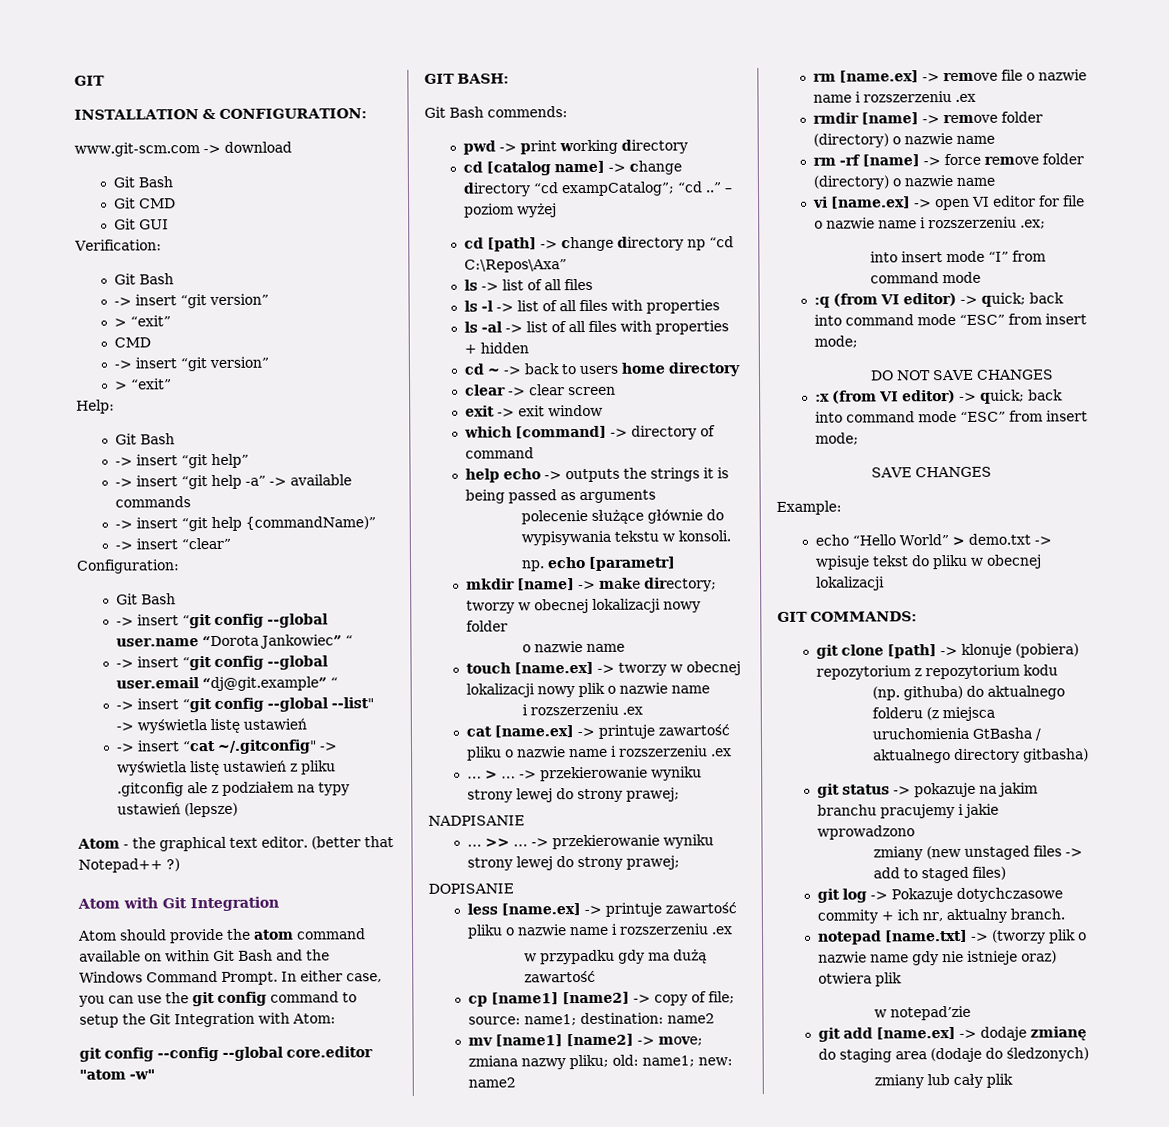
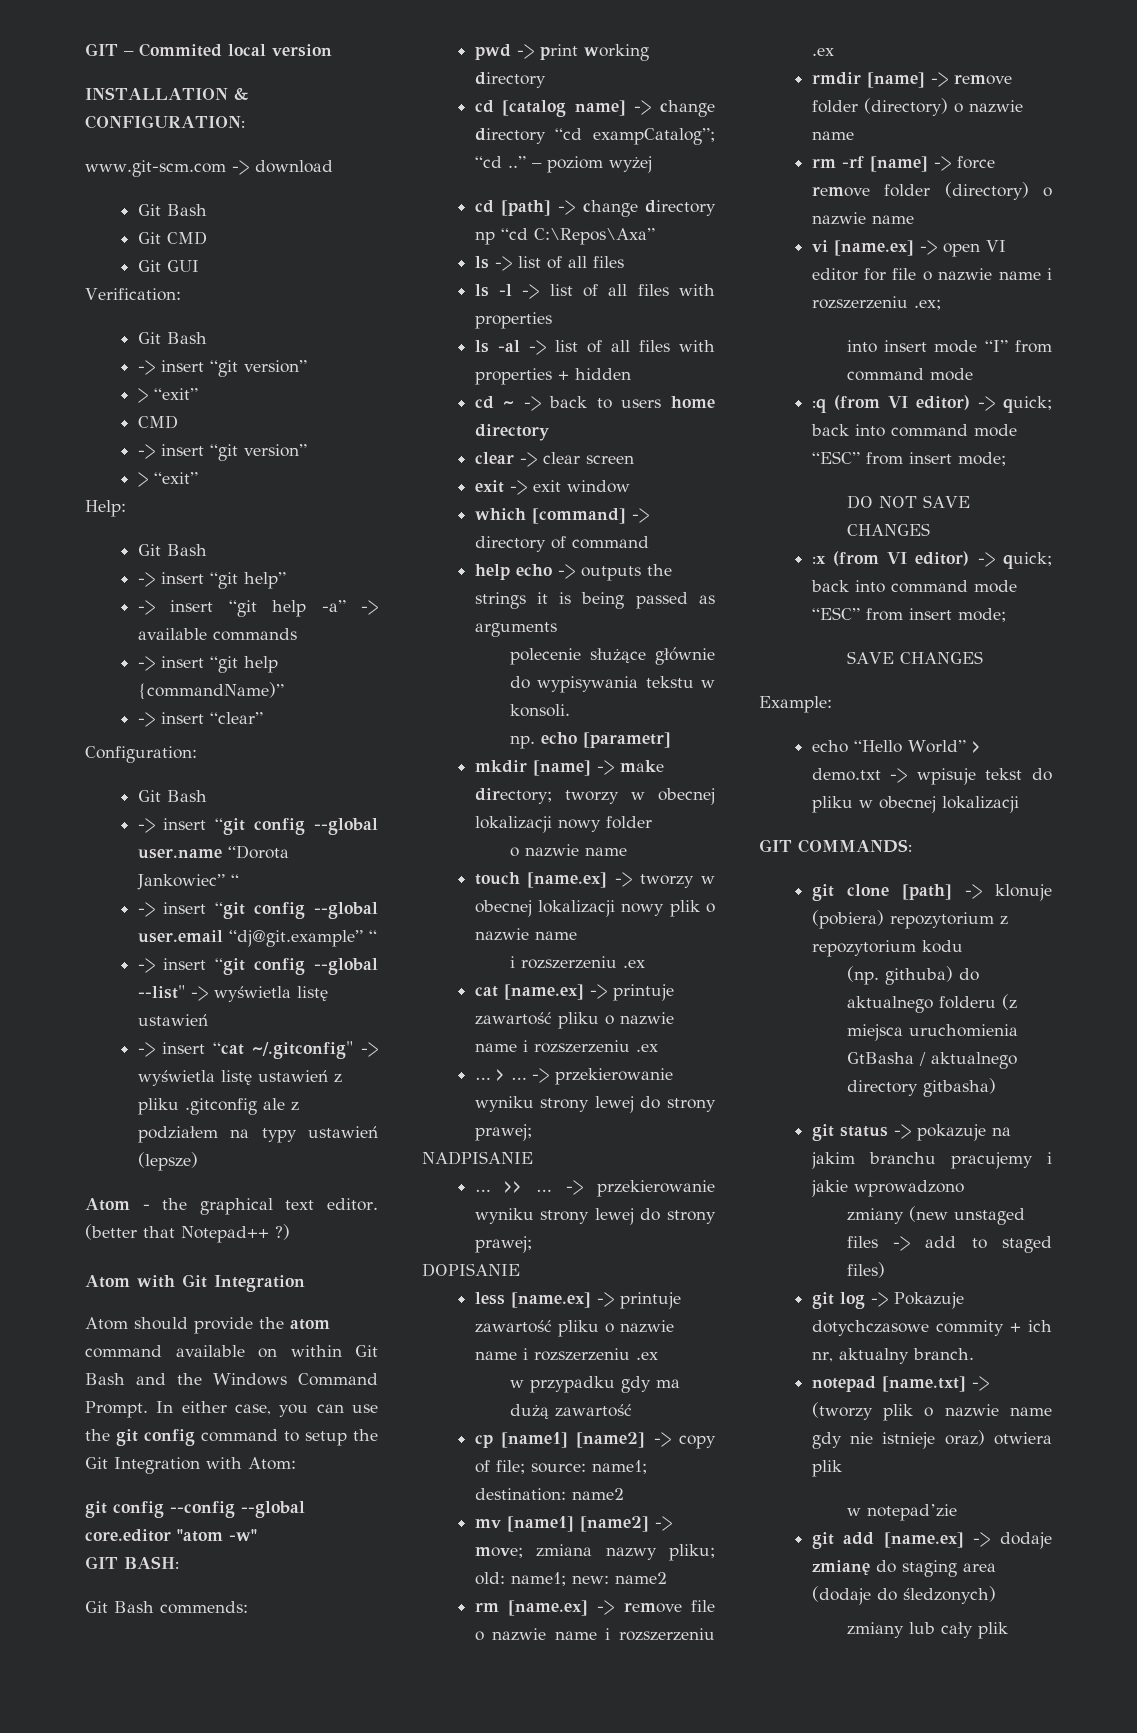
[74,75,105,86] GIT -> [85,43,332,57] GIT – Commited local version

